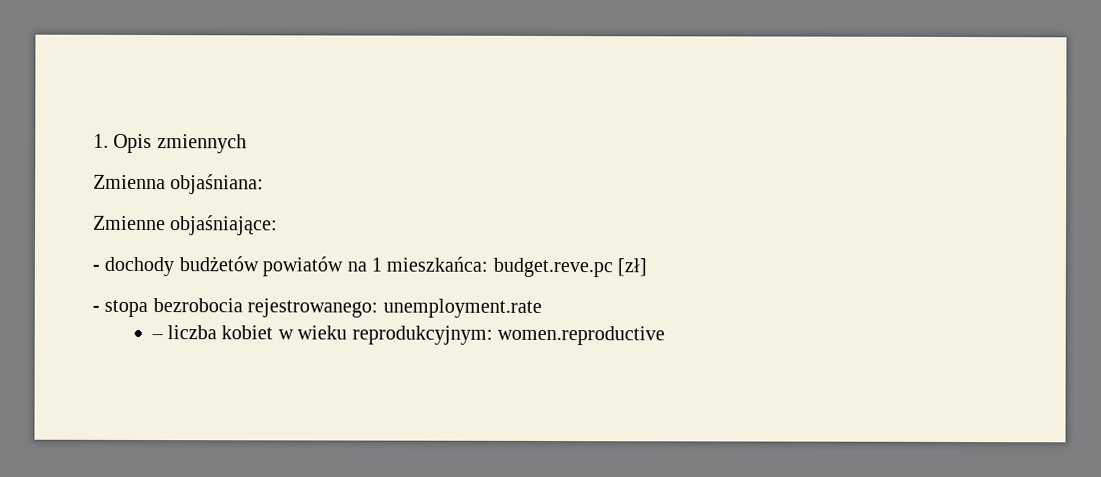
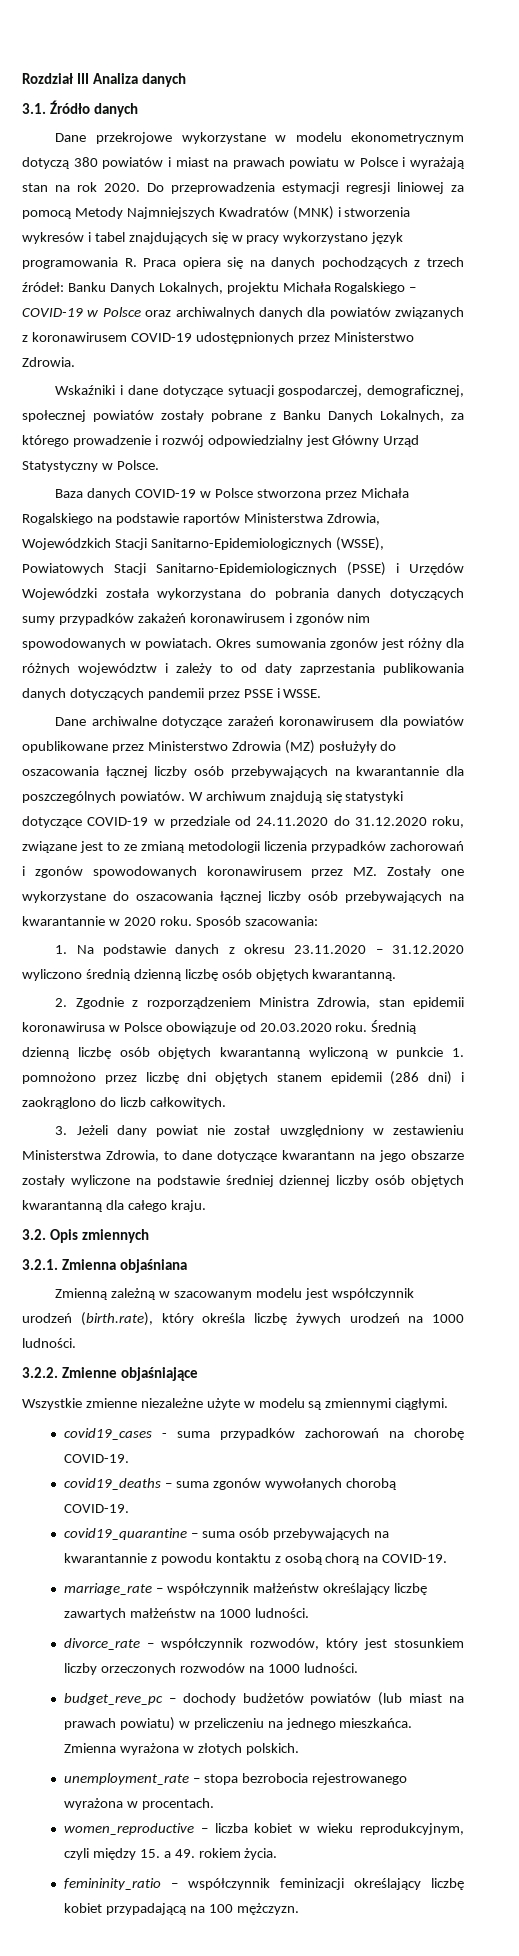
[93,133,247,154] [93,174,265,195] [93,215,279,236] [92,256,648,278] [92,298,542,318] 1. Opis zmiennych // Zmienna objaśniana: // Zmienne objaśniające: // - dochody budżetów powiatów na 1 mieszkańca: budget.reve.pc [zł] // - stopa bezrobocia rejestrowanego: unemployment.rate // -> [22,73,186,87] [22,100,138,117] [55,132,464,144] [22,157,465,169] [22,182,464,194] [22,206,411,220] [22,232,404,244] [22,257,464,269] [22,282,417,294] [22,307,464,319] [22,332,414,344] [22,357,75,367] [55,385,464,397] [22,410,464,422] [22,435,420,447] [22,460,159,472] [55,488,409,500] [22,513,380,525] [22,537,384,551] [22,562,464,576] [22,588,464,600] [22,613,371,625] [22,638,464,650] [22,663,464,675] [22,688,322,700] [55,716,464,728] [22,740,397,754] [22,766,465,778] [22,791,404,803] [22,816,464,828] [22,841,464,853] [22,866,464,878] [22,891,464,903] [22,916,318,928] [55,944,464,956] [22,969,397,981] [55,997,465,1009] [22,1020,418,1034] [22,1047,464,1059] [22,1071,464,1085] [22,1097,226,1109] [55,1125,464,1137] [22,1150,464,1162] [22,1175,464,1187] [22,1200,206,1212] [22,1229,149,1243] [22,1259,187,1273] [55,1288,414,1300] [22,1312,464,1326] [22,1338,76,1348] [22,1367,198,1381] [22,1398,449,1410] [63,1428,464,1440] [63,1454,129,1463] [63,1478,397,1490] [63,1504,129,1513] [63,1528,389,1540] [63,1553,448,1565] [63,1583,427,1595] [63,1608,309,1620] [63,1638,464,1650] [63,1663,358,1675] [63,1692,464,1706] [63,1717,413,1731] [63,1743,299,1755] [63,1773,407,1785] [63,1798,214,1810] [63,1823,194,1835] Rozdział III Analiza danych // 3.1. Źródło danych // Dane przekrojowe wykorzystane w modelu ekonometrycznym dotyczą 380 powiatów i miast na prawach powiatu w Polsce i wyrażają stan na rok 2020. Do przeprowadzenia estymacji regresji liniowej za pomocą Metody Najmniejszych Kwadratów (MNK) i stworzenia wykresów i tabel znajdujących się w pracy wykorzystano język programowania R. Praca opiera się na danych pochodzących z trzech źródeł: Banku Danych Lokalnych, projektu Michała Rogalskiego – COVID-19 w Polsce oraz archiwalnych danych dla powiatów związanych z koronawirusem COVID-19 udostępnionych przez Ministerstwo Zdrowia. // Wskaźniki i dane dotyczące sytuacji gospodarczej, demograficznej, społecznej powiatów zostały pobrane z Banku Danych Lokalnych, za którego prowadzenie i rozwój odpowiedzialny jest Główny Urząd Statystyczny w Polsce. // Baza danych COVID-19 w Polsce stworzona przez Michała Rogalskiego na podstawie raportów Ministerstwa Zdrowia, Wojewódzkich Stacji Sanitarno-Epidemiologicznych (WSSE), Powiatowych Stacji Sanitarno-Epidemiologicznych (PSSE) i Urzędów Wojewódzki została wykorzystana do pobrania danych dotyczących sumy przypadków zakażeń koronawirusem i zgonów nim spowodowanych w powiatach. Okres sumowania zgonów jest różny dla różnych województw i zależy to od daty zaprzestania publikowania danych dotyczących pandemii przez PSSE i WSSE. // Dane archiwalne dotyczące zarażeń koronawirusem dla powiatów opublikowane przez Ministerstwo Zdrowia (MZ) posłużyły do oszacowania łącznej liczby osób przebywających na kwarantannie dla poszczególnych powiatów. W archiwum znajdują się statystyki dotyczące COVID-19 w przedziale od 24.11.2020 do 31.12.2020 roku, związane jest to ze zmianą metodologii liczenia przypadków zachorowań i zgonów spowodowanych koronawirusem przez MZ. Zostały one wykorzystane do oszacowania łącznej liczby osób przebywających na kwarantannie w 2020 roku. Sposób szacowania: // 1. Na podstawie danych z okresu 23.11.2020 – 31.12.2020 wyliczono średnią dzienną liczbę osób objętych kwarantanną. // 2. Zgodnie z rozporządzeniem Ministra Zdrowia, stan epidemii koronawirusa w Polsce obowiązuje od 20.03.2020 roku. Średnią dzienną liczbę osób objętych kwarantanną wyliczoną w punkcie 1. pomnożono przez liczbę dni objętych stanem epidemii (286 dni) i zaokrąglono do liczb całkowitych. // 3. Jeżeli dany powiat nie został uwzględniony w zestawieniu Ministerstwa Zdrowia, to dane dotyczące kwarantann na jego obszarze zostały wyliczone na podstawie średniej dziennej liczby osób objętych kwarantanną dla całego kraju. // 3.2. Opis zmiennych // 3.2.1. Zmienna objaśniana // Zmienną zależną w szacowanym modelu jest współczynnik urodzeń (birth.rate), który określa liczbę żywych urodzeń na 1000 ludności. // 3.2.2. Zmienne objaśniające // Wszystkie zmienne niezależne użyte w modelu są zmiennymi ciągłymi. // covid19_cases - suma przypadków zachorowań na chorobę COVID-19. // covid19_deaths – suma zgonów wywołanych chorobą COVID-19. // covid19_quarantine – suma osób przebywających na kwarantannie z powodu kontaktu z osobą chorą na COVID-19. // marriage_rate – współczynnik małżeństw określający liczbę zawartych małżeństw na 1000 ludności. // divorce_rate – współczynnik rozwodów, który jest stosunkiem liczby orzeczonych rozwodów na 1000 ludności. // budget_reve_pc – dochody budżetów powiatów (lub miast na prawach powiatu) w przeliczeniu na jednego mieszkańca. Zmienna wyrażona w złotych polskich. // unemployment_rate – stopa bezrobocia rejestrowanego wyrażona w procentach. // women_reproductive
[351,325,665,346] reprodukcyjnym: women.reproductive -> [360,1823,465,1835] [63,1848,278,1860] [63,1878,464,1890] [63,1903,299,1915] reprodukcyjnym, czyli między 15. a 49. rokiem życia. // femininity_ratio – współczynnik feminizacji określający liczbę kobiet przypadającą na 100 mężczyzn.

